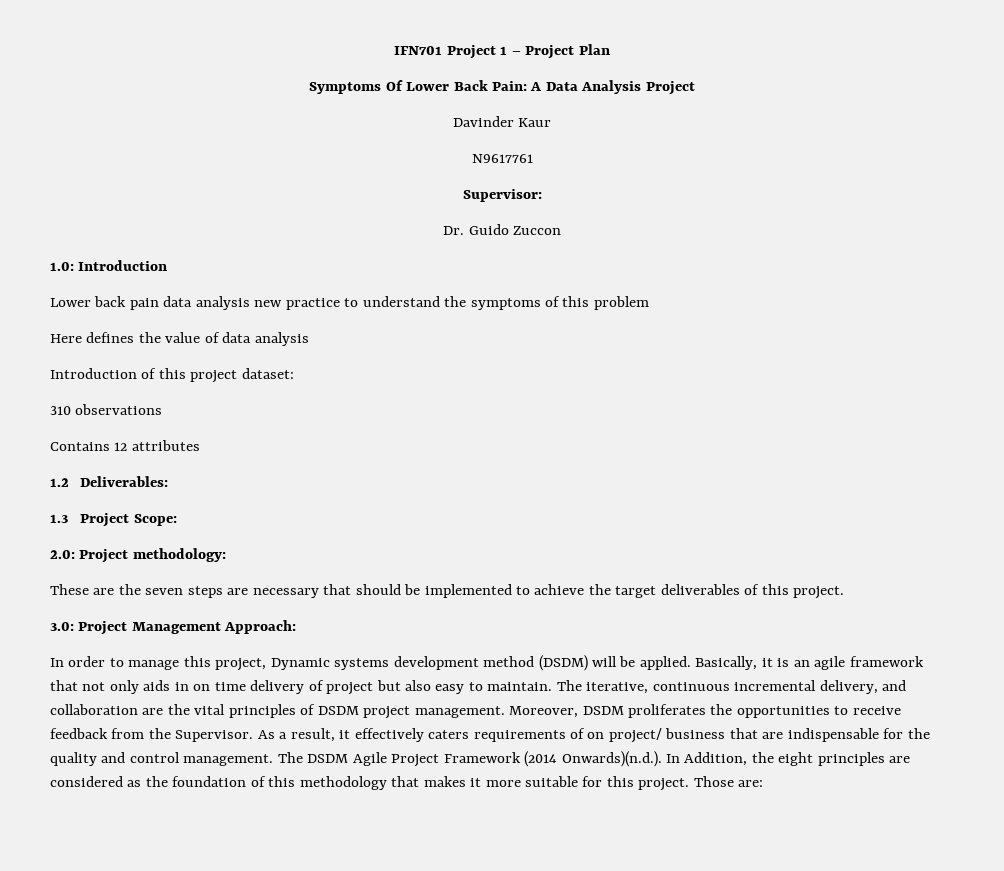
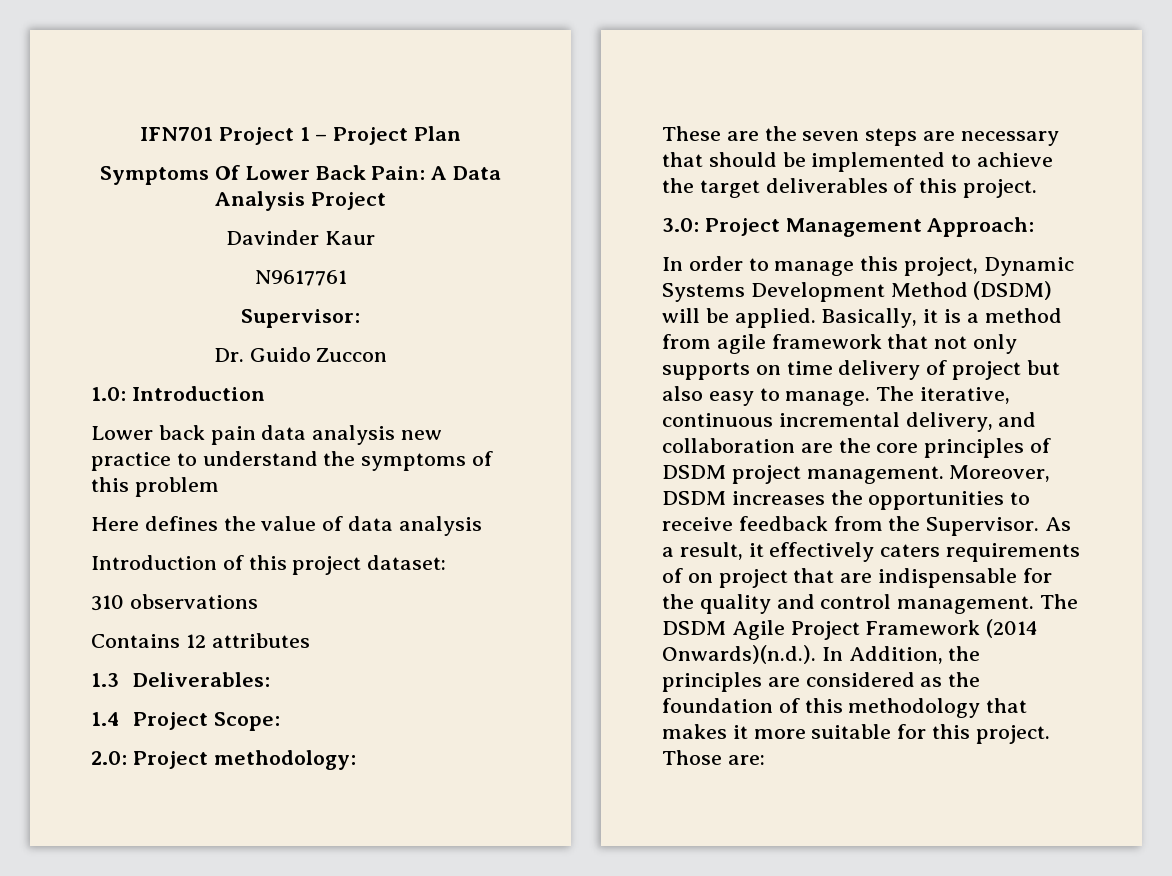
[50,478,69,487] 1.2 -> [91,673,119,687] 1.3
[50,514,68,523] 1.3 -> [91,712,119,726] 1.4
[334,656,535,670] systems development method -> [662,282,968,302] Systems Development Method
[793,660,810,667] an -> [966,308,1062,323] [662,334,711,349] a method from
[143,680,189,691] aids in -> [662,362,750,380] supports
[487,682,553,691] maintain. -> [785,391,871,406] manage.
[194,704,226,715] vital -> [876,443,919,453] core
[628,704,707,718] proliferates -> [731,491,825,505] increases
[608,728,726,743] project/ business -> [718,569,788,588] project
[778,752,814,766] eight -> (981, 653) none

